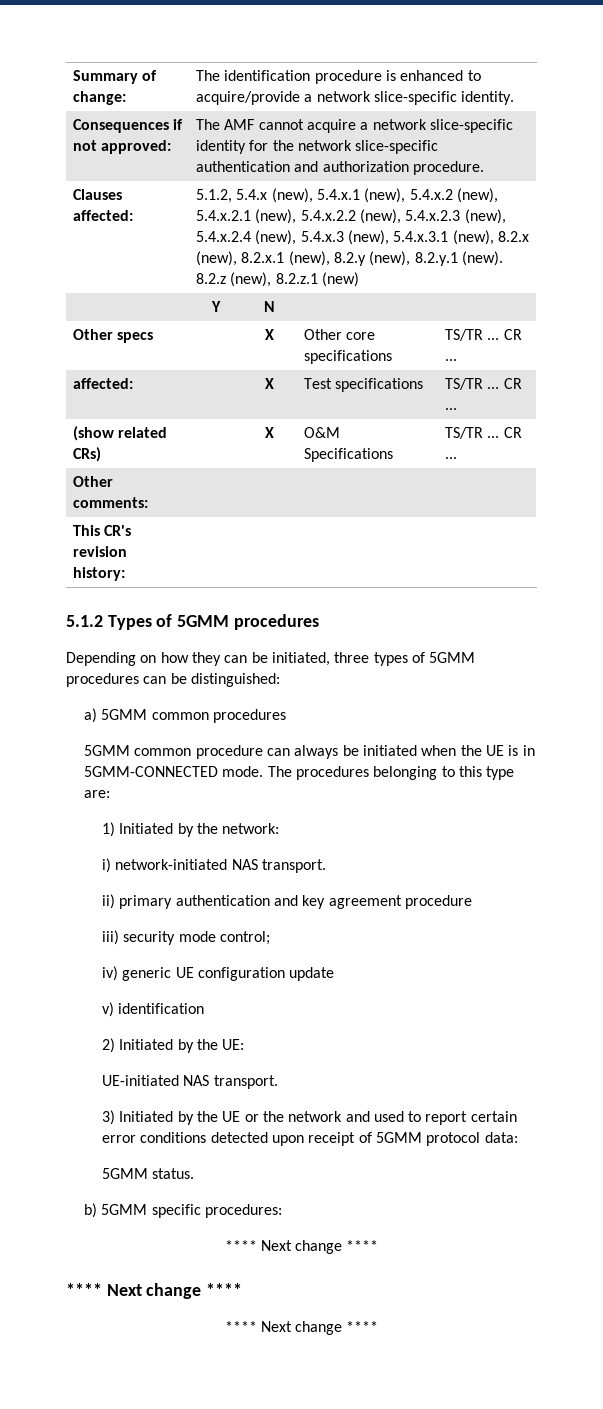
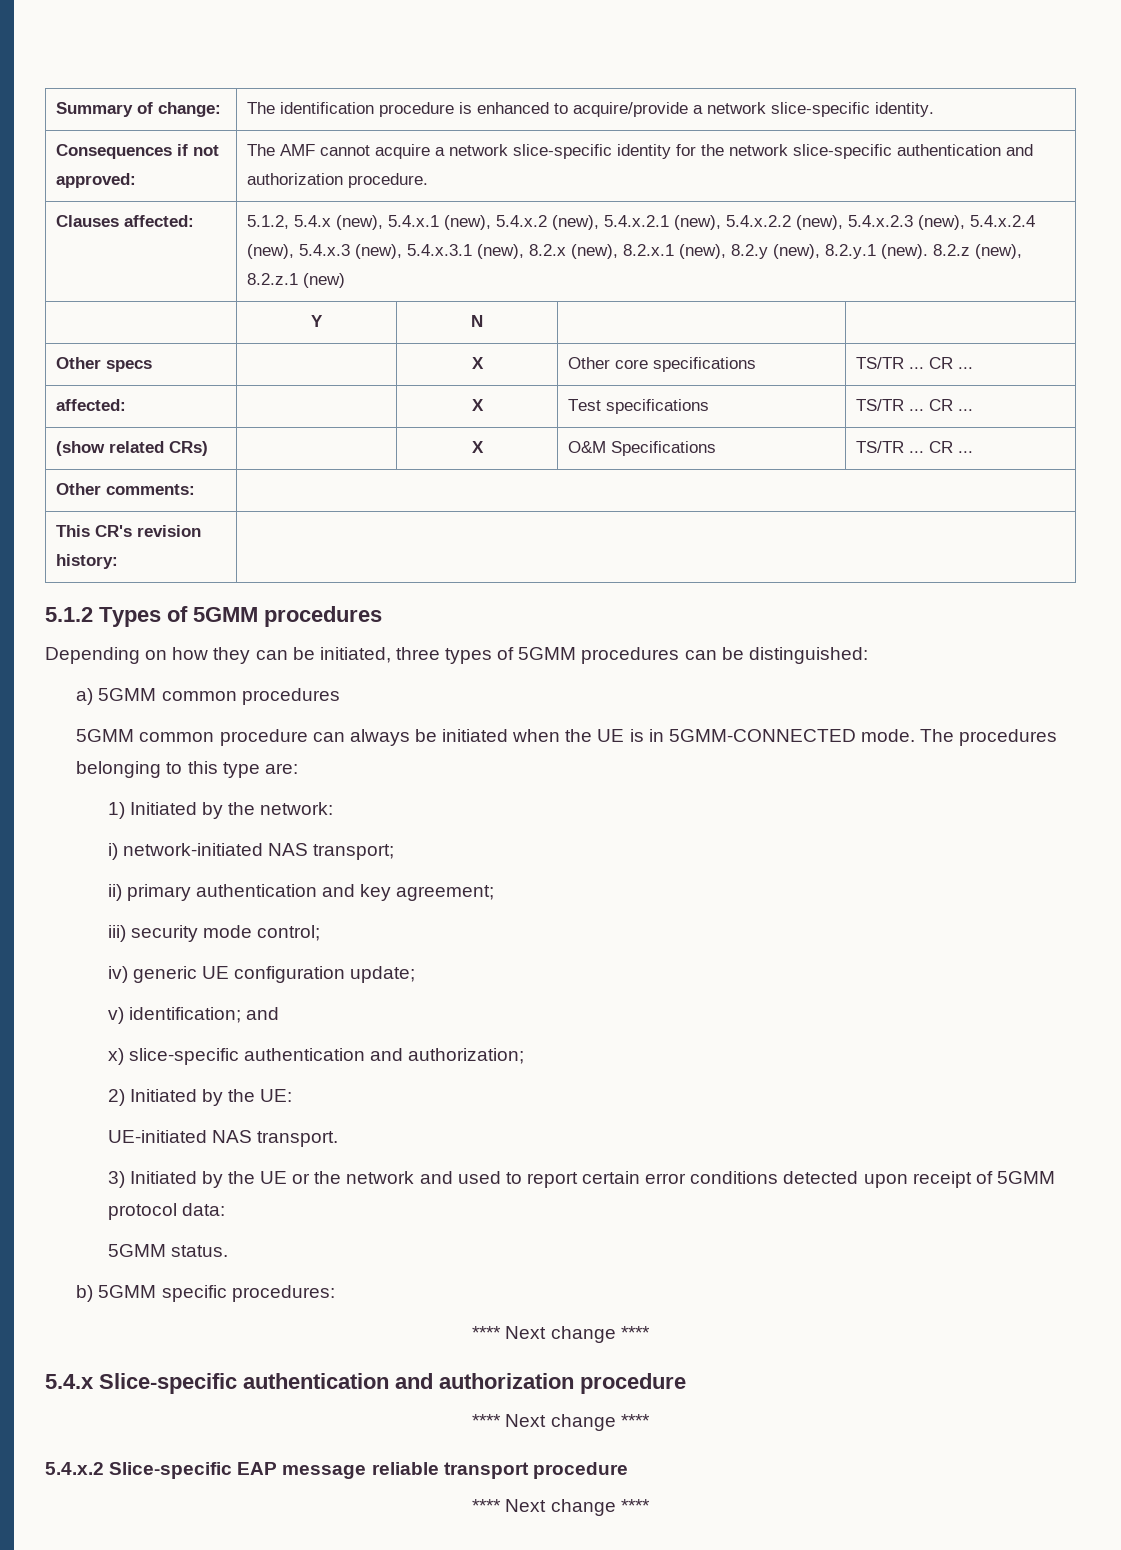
[261,859,326,873] transport. -> [312,844,394,860] transport;
[328,895,472,909] agreement procedure -> [396,885,495,901] agreement;
[289,967,335,981] update -> [350,966,416,983] update;
[118,1003,205,1014] identification -> [128,1007,279,1023] [107,1048,525,1065] identification; and // x) slice-specific authentication and authorization;
[66,1283,243,1299] **** Next change **** -> [45,1373,686,1394] [472,1414,650,1431] [45,1462,628,1479] 5.4.x Slice-specific authentication and authorization procedure // **** Next change **** // 5.4.x.2 Slice-specific EAP message reliable transport procedure

